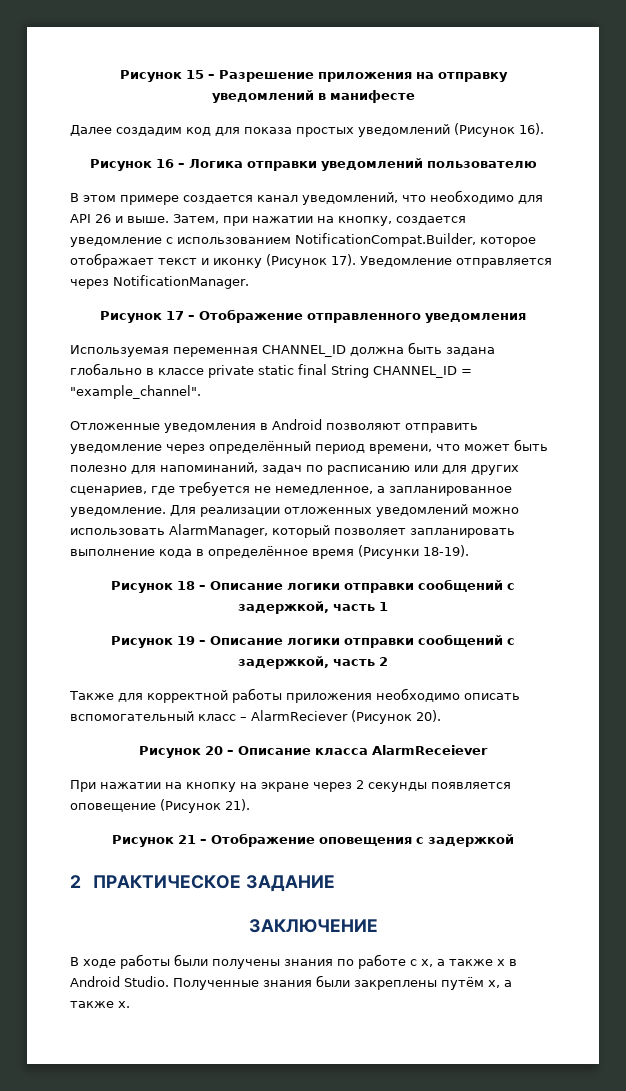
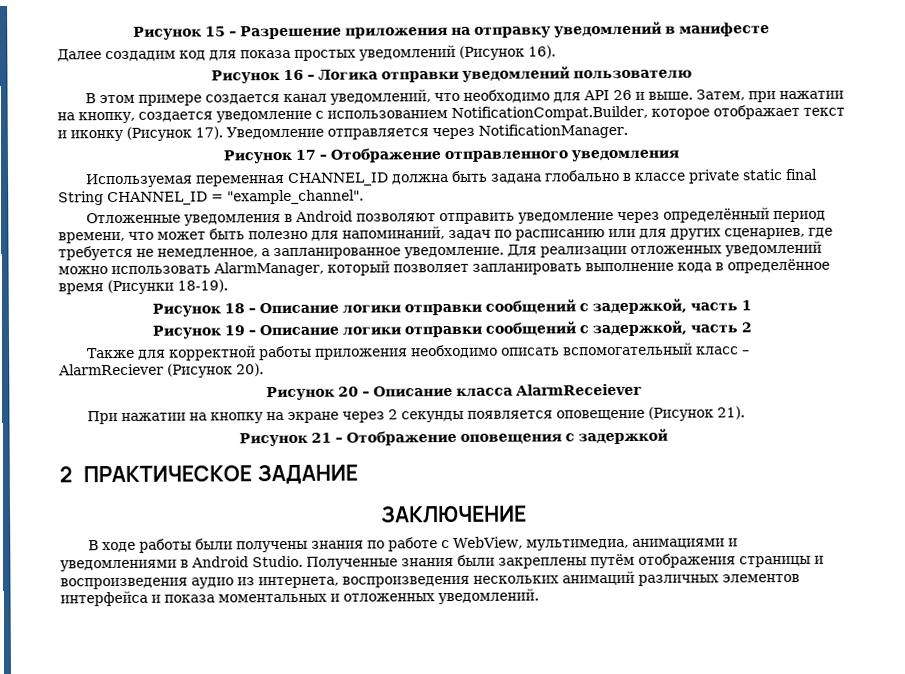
[421,959,505,967] x, а также x -> [452,536,738,551] [60,559,177,572] WebView, мультимедиа, анимациями и уведомлениями
[488,980,512,988] [70,1001,130,1008] x, а также x. -> [638,553,824,568] [60,570,800,590] [60,588,539,607] отображения страницы и воспроизведения аудио из интернета, воспроизведения нескольких анимаций различных элементов интерфейса и показа моментальных и отложенных уведомлений.

